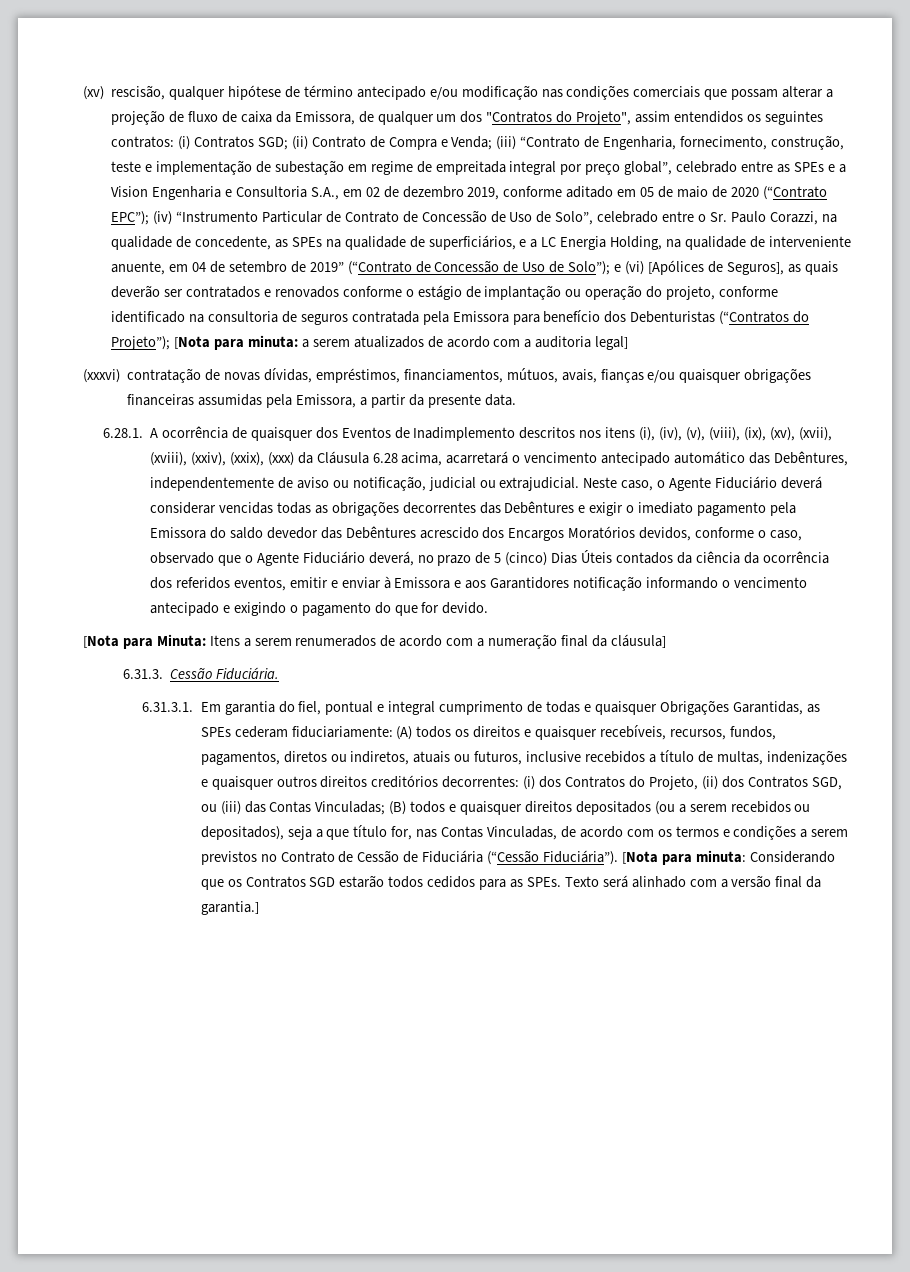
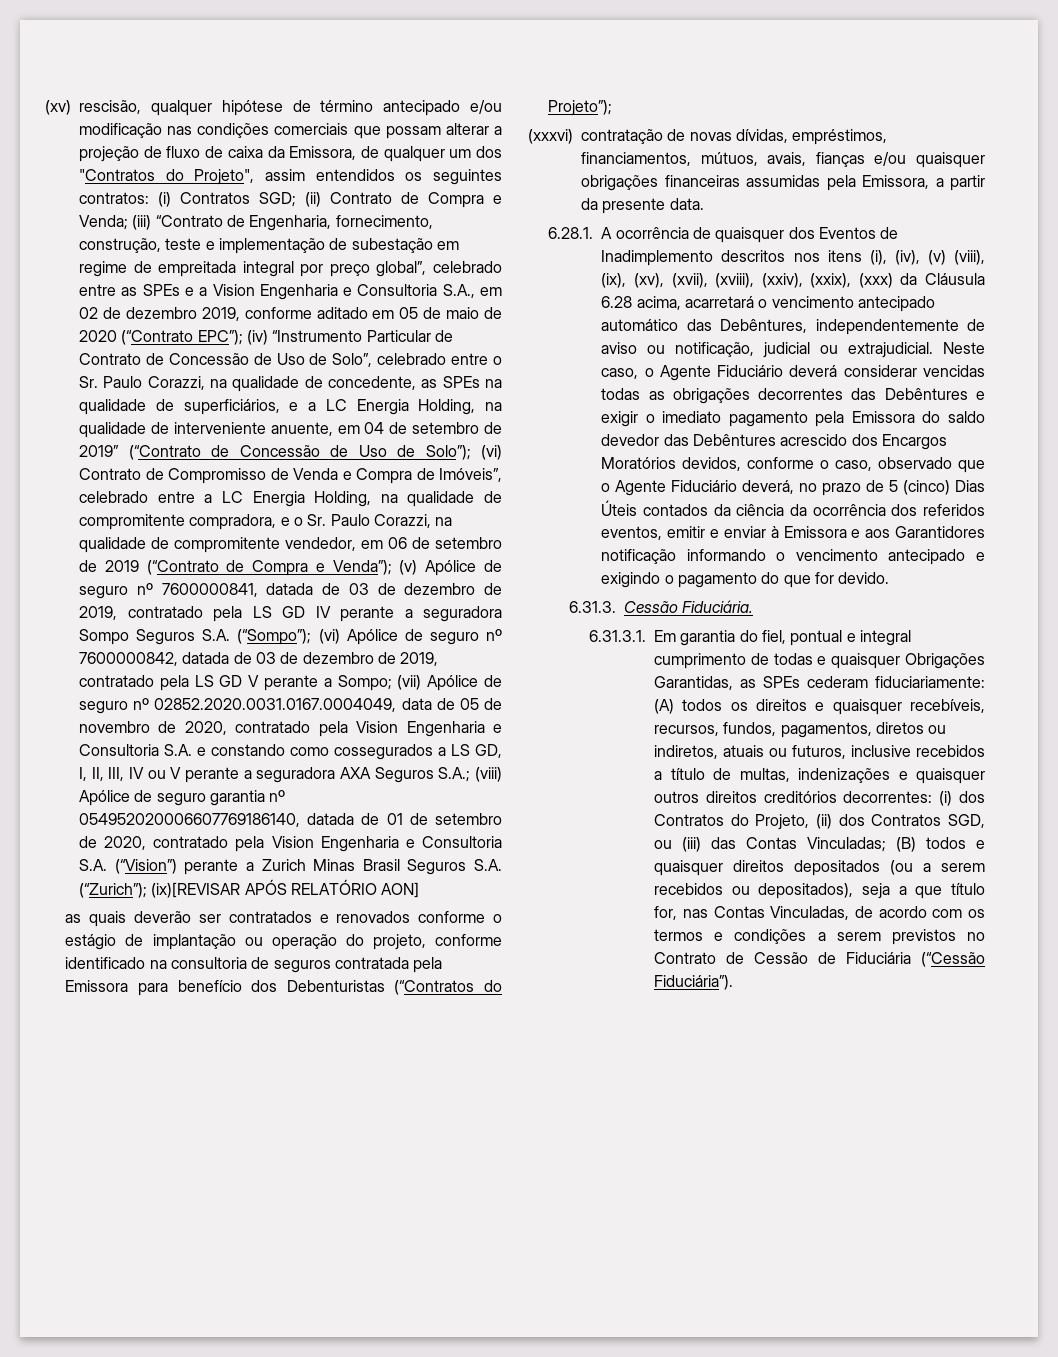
[614,260,784,275] e (vi) [Apólices de Seguros], -> [481,445,502,460] [79,468,502,484] [79,491,502,507] [79,514,453,530] [79,537,502,553] [79,560,502,576] [79,583,502,599] [79,606,502,622] [79,629,502,645] [79,652,439,666] [79,675,503,691] [79,698,503,714] [79,721,503,737] [79,744,502,760] [79,767,503,783] [79,790,286,806] [79,813,502,827] [79,836,503,852] [79,859,502,875] [79,879,420,898] (vi) Contrato de Compromisso de Venda e Compra de Imóveis”, celebrado entre a LC Energia Holding, na qualidade de compromitente compradora, e o Sr. Paulo Corazzi, na qualidade de compromitente vendedor, em 06 de setembro de 2019 (“Contrato de Compra e Venda”); (v) Apólice de seguro nº 7600000841, datada de 03 de dezembro de 2019, contratado pela LS GD IV perante a seguradora Sompo Seguros S.A. (“Sompo”); (vi) Apólice de seguro nº 7600000842, datada de 03 de dezembro de 2019, contratado pela LS GD V perante a Sompo; (vii) Apólice de seguro nº 02852.2020.0031.0167.0004049, data de 05 de novembro de 2020, contratado pela Vision Engenharia e Consultoria S.A. e constando como cossegurados a LS GD, I, II, III, IV ou V perante a seguradora AXA Seguros S.A.; (viii) Apólice de seguro garantia nº 054952020006607769186140, datada de 01 de setembro de 2020, contratado pela Vision Engenharia e Consultoria S.A. (“Vision”) perante a Zurich Minas Brasil Seguros S.A. (“Zurich”); (ix)[REVISAR APÓS RELATÓRIO AON] //
[174,335,629,350] [Nota para minuta: a serem atualizados de acordo com a auditoria legal] -> (613, 108) none
[685,427,705,441] (v), -> [927,250,946,265] (v)
[83,634,666,649] // [Nota para Minuta: Itens a serem renumerados de acordo com a numeração final da cláusula] -> (890, 578) none
[621,850,835,865] [200,875,822,890] [200,901,259,915] [Nota para minuta: Considerando que os Contratos SGD estarão todos cedidos para as SPEs. Texto será alinhado com a versão final da garantia.] -> (734, 982) none

